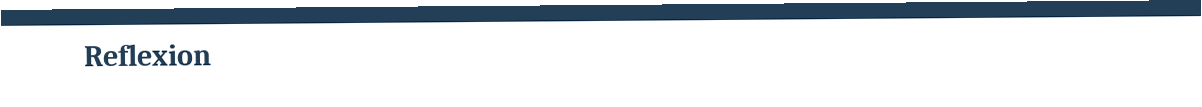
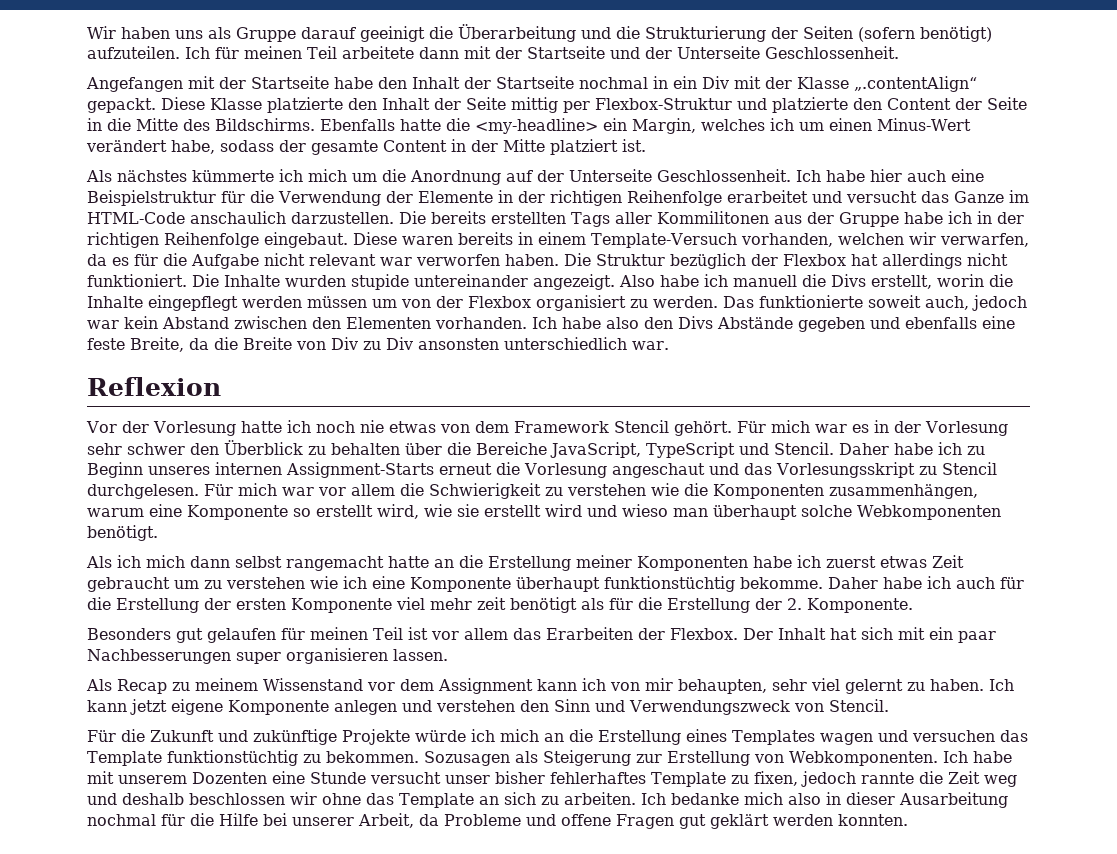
[83,43,212,67] Reflexion -> [87,24,992,42] [87,46,899,59] [86,76,977,92] [87,97,1027,113] [87,118,971,134] [86,139,646,155] [86,169,984,185] [87,190,1029,206] [87,211,1024,227] [87,232,1029,248] [87,253,1008,269] [87,274,1013,290] [87,295,1027,311] [87,316,1015,332] [87,337,669,352] [87,377,221,396] [86,420,1008,436] [87,440,985,458] [87,462,997,478] [87,483,978,499] [87,504,1001,520] [87,525,158,541] [86,555,964,571] [87,576,1024,592] [87,597,913,613] [87,627,996,643] [87,648,448,664] [86,678,1014,694] [87,699,889,715] [87,729,1028,745] [87,750,1012,766] [87,771,1017,787] [87,792,1008,808] [87,813,908,829] Wir haben uns als Gruppe darauf geeinigt die Überarbeitung und die Strukturierung der Seiten (sofern benötigt) aufzuteilen. Ich für meinen Teil arbeitete dann mit der Startseite und der Unterseite Geschlossenheit. // Angefangen mit der Startseite habe den Inhalt der Startseite nochmal in ein Div mit der Klasse „.contentAlign“ gepackt. Diese Klasse platzierte den Inhalt der Seite mittig per Flexbox-Struktur und platzierte den Content der Seite in die Mitte des Bildschirms. Ebenfalls hatte die <my-headline> ein Margin, welches ich um einen Minus-Wert verändert habe, sodass der gesamte Content in der Mitte platziert ist. // Als nächstes kümmerte ich mich um die Anordnung auf der Unterseite Geschlossenheit. Ich habe hier auch eine Beispielstruktur für die Verwendung der Elemente in der richtigen Reihenfolge erarbeitet und versucht das Ganze im HTML-Code anschaulich darzustellen. Die bereits erstellten Tags aller Kommilitonen aus der Gruppe habe ich in der richtigen Reihenfolge eingebaut. Diese waren bereits in einem Template-Versuch vorhanden, welchen wir verwarfen, da es für die Aufgabe nicht relevant war verworfen haben. Die Struktur bezüglich der Flexbox hat allerdings nicht funktioniert. Die Inhalte wurden stupide untereinander angezeigt. Also habe ich manuell die Divs erstellt, worin die Inhalte eingepflegt werden müssen um von der Flexbox organisiert zu werden. Das funktionierte soweit auch, jedoch war kein Abstand zwischen den Elementen vorhanden. Ich habe also den Divs Abstände gegeben und ebenfalls eine feste Breite, da die Breite von Div zu Div ansonsten unterschiedlich war. // Reflexion // Vor der Vorlesung hatte ich noch nie etwas von dem Framework Stencil gehört. Für mich war es in der Vorlesung sehr schwer den Überblick zu behalten über die Bereiche JavaScript, TypeScript und Stencil. Daher habe ich zu Beginn unseres internen Assignment-Starts erneut die Vorlesung angeschaut und das Vorlesungsskript zu Stencil durchgelesen. Für mich war vor allem die Schwierigkeit zu verstehen wie die Komponenten zusammenhängen, warum eine Komponente so erstellt wird, wie sie erstellt wird und wieso man überhaupt solche Webkomponenten benötigt. // Als ich mich dann selbst rangemacht hatte an die Erstellung meiner Komponenten habe ich zuerst etwas Zeit gebraucht um zu verstehen wie ich eine Komponente überhaupt funktionstüchtig bekomme. Daher habe ich auch für die Erstellung der ersten Komponente viel mehr zeit benötigt als für die Erstellung der 2. Komponente. // Besonders gut gelaufen für meinen Teil ist vor allem das Erarbeiten der Flexbox. Der Inhalt hat sich mit ein paar Nachbesserungen super organisieren lassen. // Als Recap zu meinem Wissenstand vor dem Assignment kann ich von mir behaupten, sehr viel gelernt zu haben. Ich kann jetzt eigene Komponente anlegen und verstehen den Sinn und Verwendungszweck von Stencil. // Für die Zukunft und zukünftige Projekte würde ich mich an die Erstellung eines Templates wagen und versuchen das Template funktionstüchtig zu bekommen. Sozusagen als Steigerung zur Erstellung von Webkomponenten. Ich habe mit unserem Dozenten eine Stunde versucht unser bisher fehlerhaftes Template zu fixen, jedoch rannte die Zeit weg und deshalb beschlossen wir ohne das Template an sich zu arbeiten. Ich bedanke mich also in dieser Ausarbeitung nochmal für die Hilfe bei unserer Arbeit, da Probleme und offene Fragen gut geklärt werden konnten.

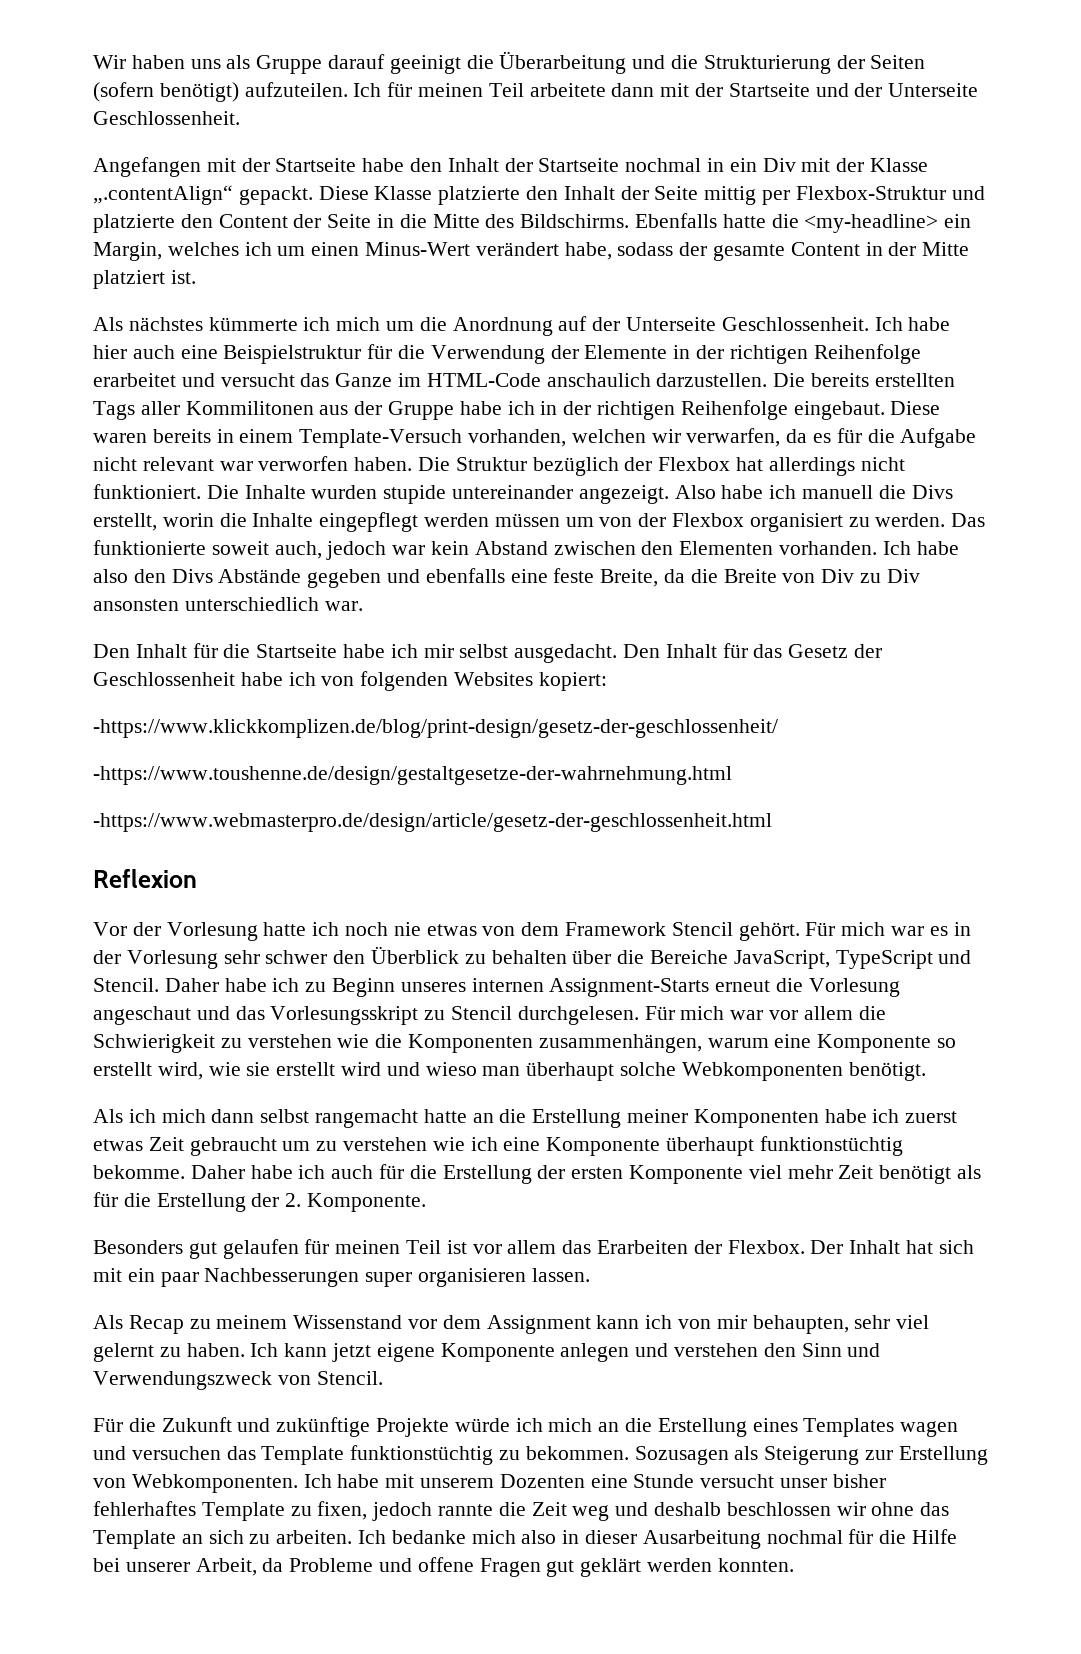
(669, 345) none -> [93,643,883,663] [93,671,607,691] [93,719,778,738] [93,766,732,785] [93,813,772,832] // Den Inhalt für die Startseite habe ich mir selbst ausgedacht. Den Inhalt für das Gesetz der Geschlossenheit habe ich von folgenden Websites kopiert: // -https://www.klickkomplizen.de/blog/print-design/gesetz-der-geschlossenheit/ // -https://www.toushenne.de/design/gestaltgesetze-der-wahrnehmung.html // -https://www.webmasterpro.de/design/article/gesetz-der-geschlossenheit.html
[477,597,506,610] zeit -> [838,1165,874,1179] Zeit

